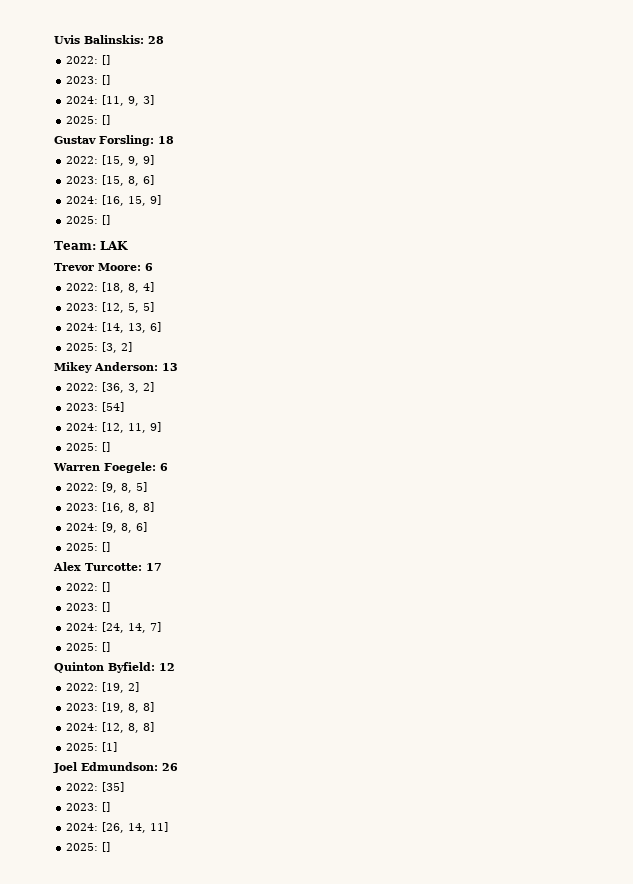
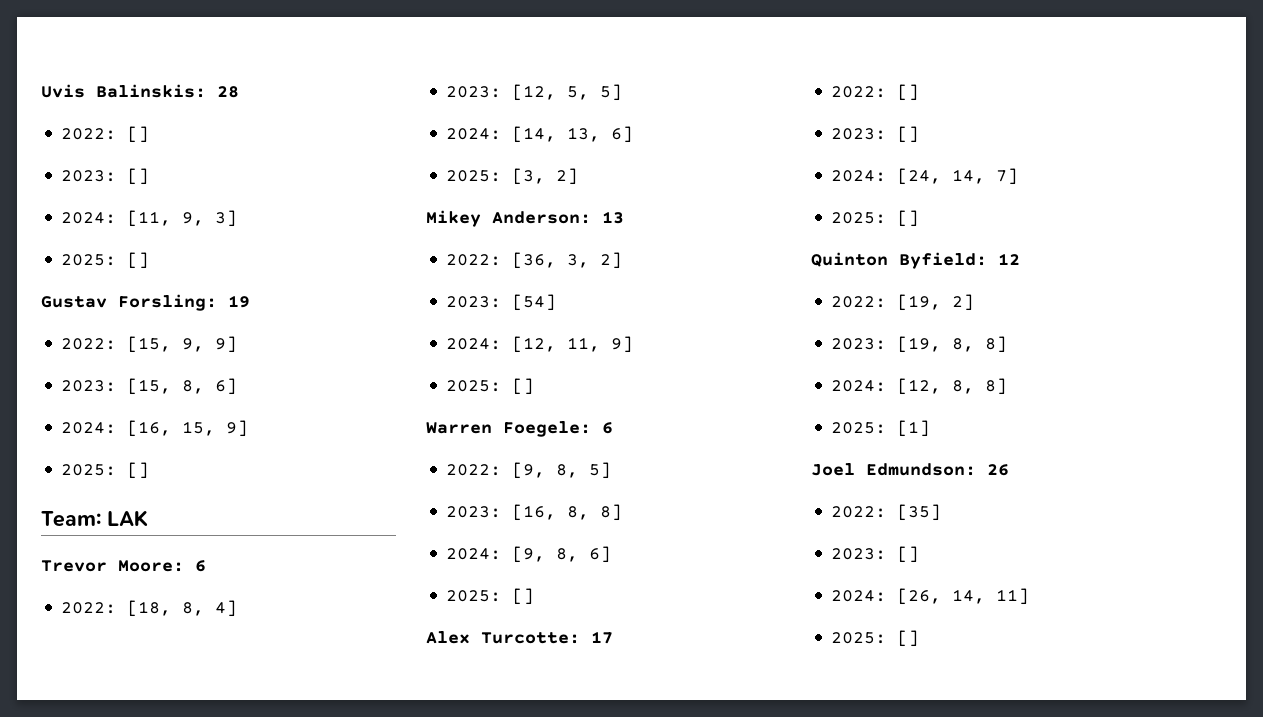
[158,136,174,144] 18 -> [228,295,250,308] 19

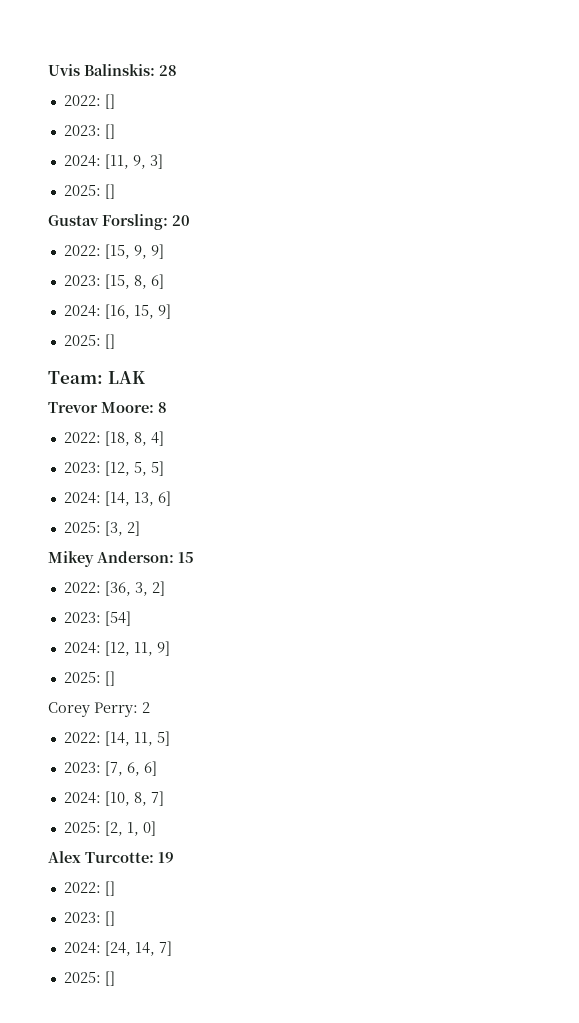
[228,295,250,308] 19 -> [172,215,190,226] 20
[195,560,206,572] 6 -> [158,402,167,413] 8
[602,211,624,224] 13 -> [178,552,194,563] 15
[426,421,613,437] [446,462,579,479] Warren Foegele: 6 // 2022: [9, 8, -> [48,702,150,717] [63,731,153,746] Corey Perry: 2 // 2022: [14, 11,
[512,504,623,521] [446,546,612,563] [446,588,535,605] [16, 8, 8] // 2024: [9, 8, 6] // 2025: [] -> [104,761,157,776] [63,791,164,806] [63,821,156,836] [7, 6, 6] // 2024: [10, 8, 7] // 2025: [2, 1, 0]
[591,631,613,644] 17 -> [158,852,174,863] 19
[811,252,1020,269] [831,294,975,311] [831,336,1008,353] [831,378,1008,395] [831,420,931,437] [811,463,1009,476] [831,504,942,521] [831,546,920,563] [831,588,1030,605] [831,630,920,647] // Quinton Byfield: 12 // 2022: [19, 2] // 2023: [19, 8, 8] // 2024: [12, 8, 8] // 2025: [1] // Joel Edmundson: 26 // 2022: [35] // 2023: [] // 2024: [26, 14, 11] // 2025: [] -> (115, 978) none

